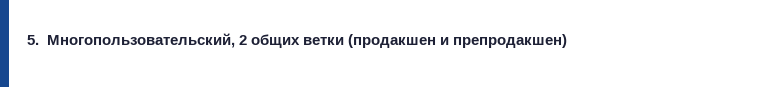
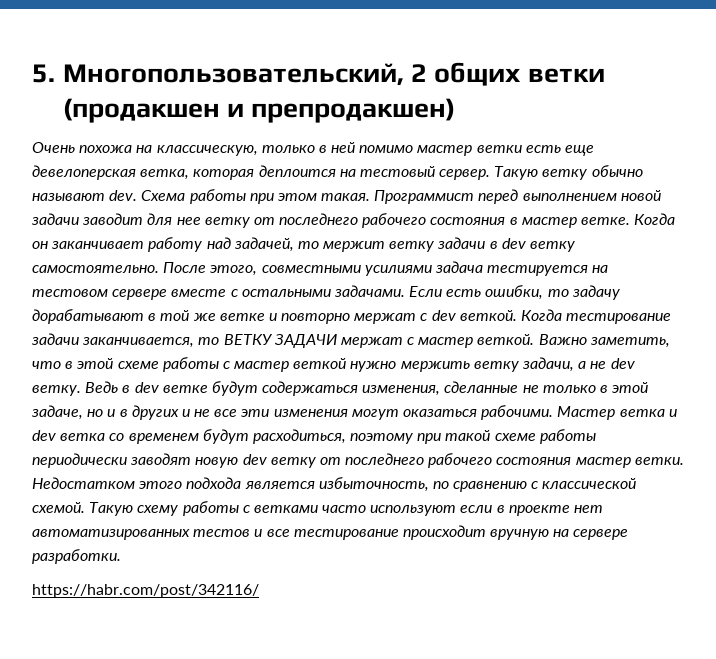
(568, 41) none -> [32,142,595,156] [32,165,643,180] [32,189,661,204] [31,213,676,228] [32,237,576,252] [32,261,609,276] [32,285,620,300] [32,309,672,324] [31,333,670,348] [32,357,635,372] [32,381,649,396] [31,405,677,420] [32,429,596,444] [32,453,684,468] [32,477,637,492] [32,501,604,516] [32,525,629,540] [32,549,121,564] [32,584,259,598] // Очень похожа на классическую, только в ней помимо мастер ветки есть еще девелоперская ветка, которая деплоится на тестовый сервер. Такую ветку обычно называют dev. Схема работы при этом такая. Программист перед выполнением новой задачи заводит для нее ветку от последнего рабочего состояния в мастер ветке. Когда он заканчивает работу над задачей, то мержит ветку задачи в dev ветку самостоятельно. После этого, совместными усилиями задача тестируется на тестовом сервере вместе с остальными задачами. Если есть ошибки, то задачу дорабатывают в той же ветке и повторно мержат с dev веткой. Когда тестирование задачи заканчивается, то ВЕТКУ ЗАДАЧИ мержат с мастер веткой. Важно заметить, что в этой схеме работы с мастер веткой нужно мержить ветку задачи, а не dev ветку. Ведь в dev ветке будут содержаться изменения, сделанные не только в этой задаче, но и в других и не все эти изменения могут оказаться рабочими. Мастер ветка и dev ветка со временем будут расходиться, поэтому при такой схеме работы периодически заводят новую dev ветку от последнего рабочего состояния мастер ветки. Недостатком этого подхода является избыточность, по сравнению с классической схемой. Такую схему работы с ветками часто используют если в проекте нет автоматизированных тестов и все тестирование происходит вручную на сервере разработки. // https://habr.com/post/342116/

